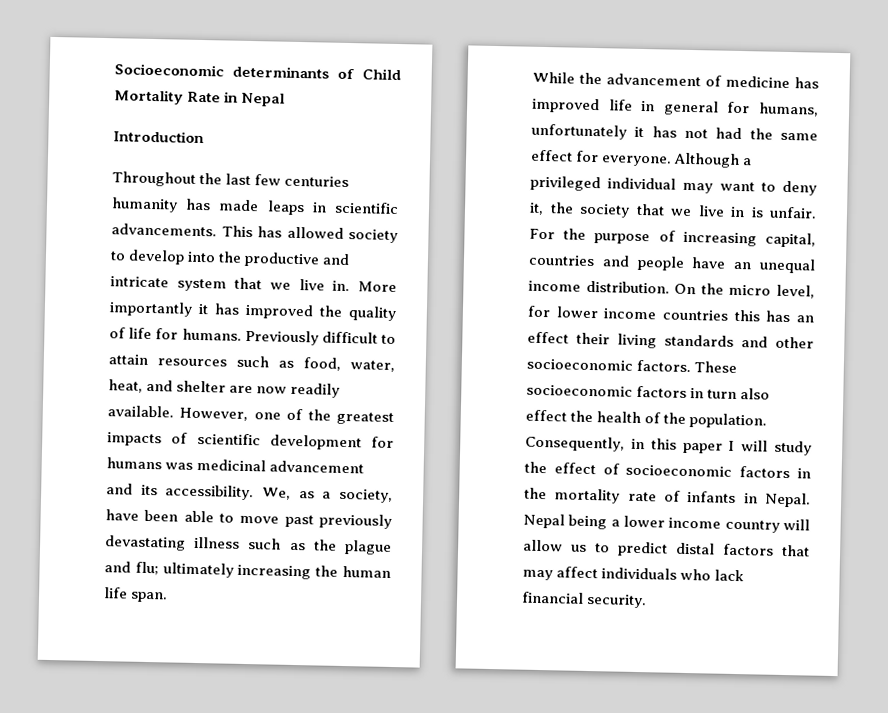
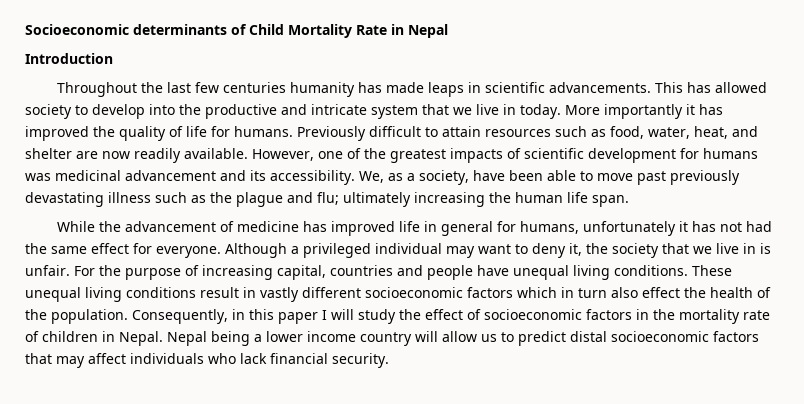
[332,280,351,292] in. -> [503,104,561,119] in today.
[733,258,816,274] [528,280,815,299] [527,305,814,323] [527,331,814,349] [526,358,738,374] [526,384,688,398] an unequal income distribution. On the micro level, for lower income countries this has an effect their living standards and other socioeconomic factors. These socioeconomic factors -> [513,265,732,280] [25,287,557,302] unequal living conditions. These unequal living conditions result in vastly different socioeconomic factors which
[687,490,737,503] infants -> [42,331,98,342] children
(715, 548) none -> [611,331,709,342] socioeconomic

